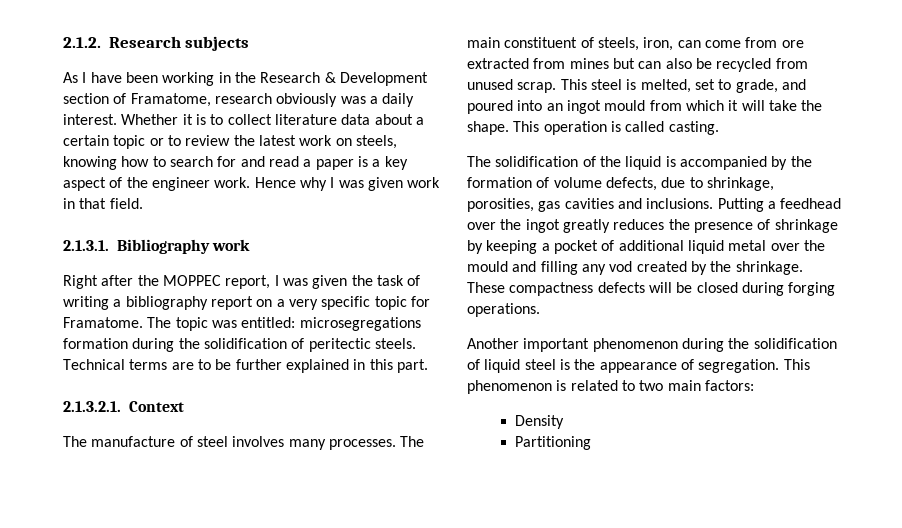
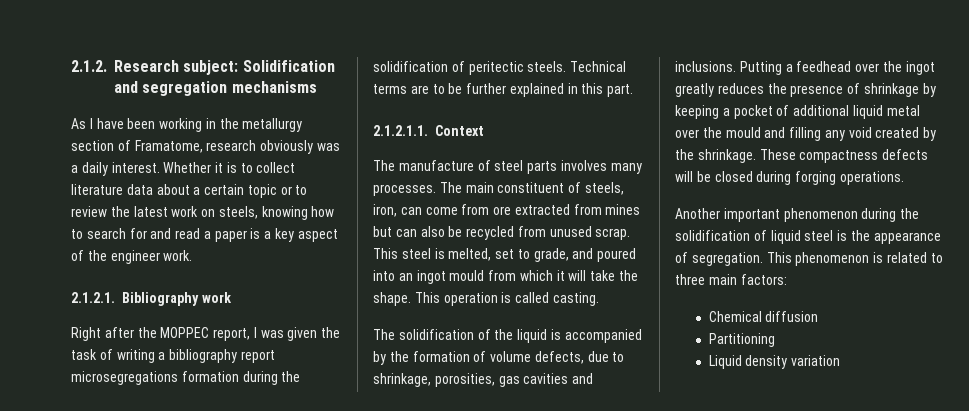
[185,36,250,51] subjects -> [183,60,335,75] [114,81,317,96] subject: Solidification and segregation mechanisms
[260,72,428,86] Research & Development -> [242,118,303,132] metallurgy
[254,177,441,191] [63,198,143,209] [63,240,109,251] Hence why I was given work in that field. // 2.1.3.1. -> [71,292,115,303] // 2.1.2.1.
[256,296,430,310] [63,317,296,331] on a very specific topic for Framatome. The topic was entitled: -> (275, 356) none
[63,401,121,412] 2.1.3.2.1. -> [373,125,428,136] 2.1.2.1.1.
(228, 441) none -> [527,161,558,174] parts
[609,261,633,272] vod -> [848,127,872,138] void
[639,380,664,391] two -> [675,274,705,285] three
[514,415,564,429] Density -> [708,311,819,322] Chemical diffusion
(591, 443) none -> [708,355,841,369] // Liquid density variation

